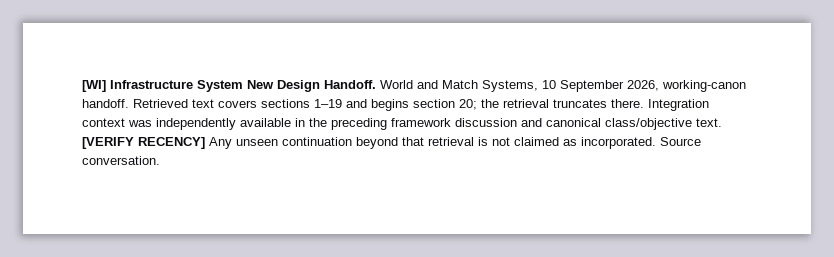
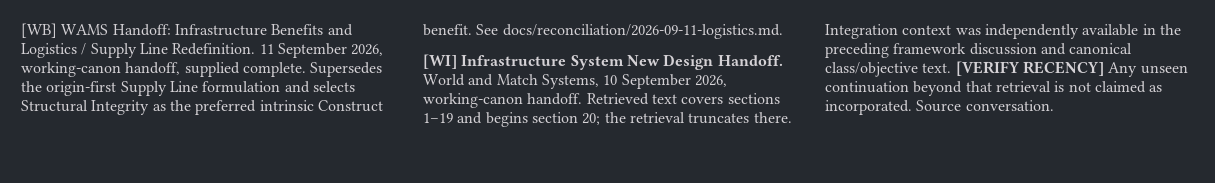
(82, 86) none -> [21,23,353,38] [21,43,384,58] [21,62,383,77] [21,81,355,96] [21,100,383,115] [423,24,783,39] [WB] WAMS Handoff: Infrastructure Benefits and Logistics / Supply Line Redefinition. 11 September 2026, working-canon handoff, supplied complete. Supersedes the origin-first Supply Line formulation and selects Structural Integrity as the preferred intrinsic Construct benefit. See docs/reconciliation/2026-09-11-logistics.md. //

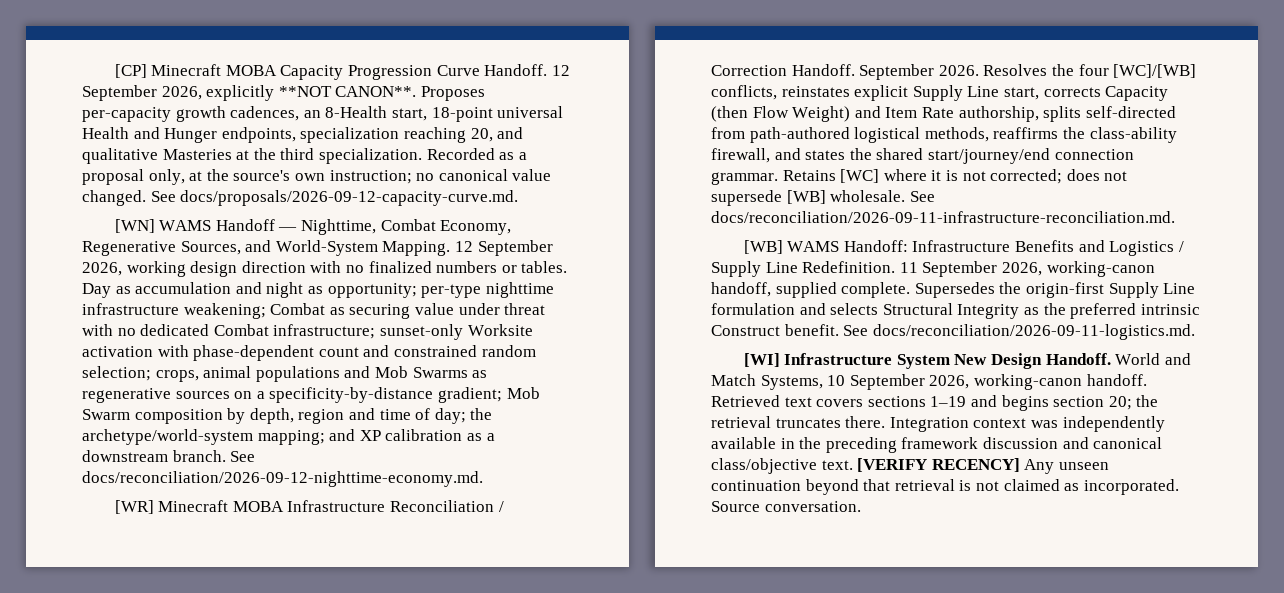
(21, 30) none -> [114,64,570,80] [82,85,485,101] [82,106,564,122] [82,127,524,143] [82,148,527,164] [82,169,552,185] [82,190,519,206] [114,219,512,235] [82,240,553,256] [82,261,568,277] [82,282,554,298] [82,303,546,319] [82,324,533,340] [82,345,536,361] [82,366,488,382] [82,387,540,403] [82,408,493,424] [82,429,495,445] [82,450,256,462] [82,471,483,487] [114,500,504,514] [711,64,1197,80] [711,85,1169,101] [711,106,1176,122] [711,127,1177,143] [711,148,1134,164] [711,169,1128,185] [711,190,935,206] [711,211,1175,223] [CP] Minecraft MOBA Capacity Progression Curve Handoff. 12 September 2026, explicitly **NOT CANON**. Proposes per-capacity growth cadences, an 8-Health start, 18-point universal Health and Hunger endpoints, specialization reaching 20, and qualitative Masteries at the third specialization. Recorded as a proposal only, at the source's own instruction; no canonical value changed. See docs/proposals/2026-09-12-capacity-curve.md. // [WN] WAMS Handoff — Nighttime, Combat Economy, Regenerative Sources, and World-System Mapping. 12 September 2026, working design direction with no finalized numbers or tables. Day as accumulation and night as opportunity; per-type nighttime infrastructure weakening; Combat as securing value under threat with no dedicated Combat infrastructure; sunset-only Worksite activation with phase-dependent count and constrained random selection; crops, animal populations and Mob Swarms as regenerative sources on a specificity-by-distance gradient; Mob Swarm composition by depth, region and time of day; the archetype/world-system mapping; and XP calibration as a downstream branch. See docs/reconciliation/2026-09-12-nighttime-economy.md. // [WR] Minecraft MOBA Infrastructure Reconciliation / Correction Handoff. September 2026. Resolves the four [WC]/[WB] conflicts, reinstates explicit Supply Line start, corrects Capacity (then Flow Weight) and Item Rate authorship, splits self-directed from path-authored logistical methods, reaffirms the class-ability firewall, and states the shared start/journey/end connection grammar. Retains [WC] where it is not corrected; does not supersede [WB] wholesale. See docs/reconciliation/2026-09-11-infrastructure-reconciliation.md. //

